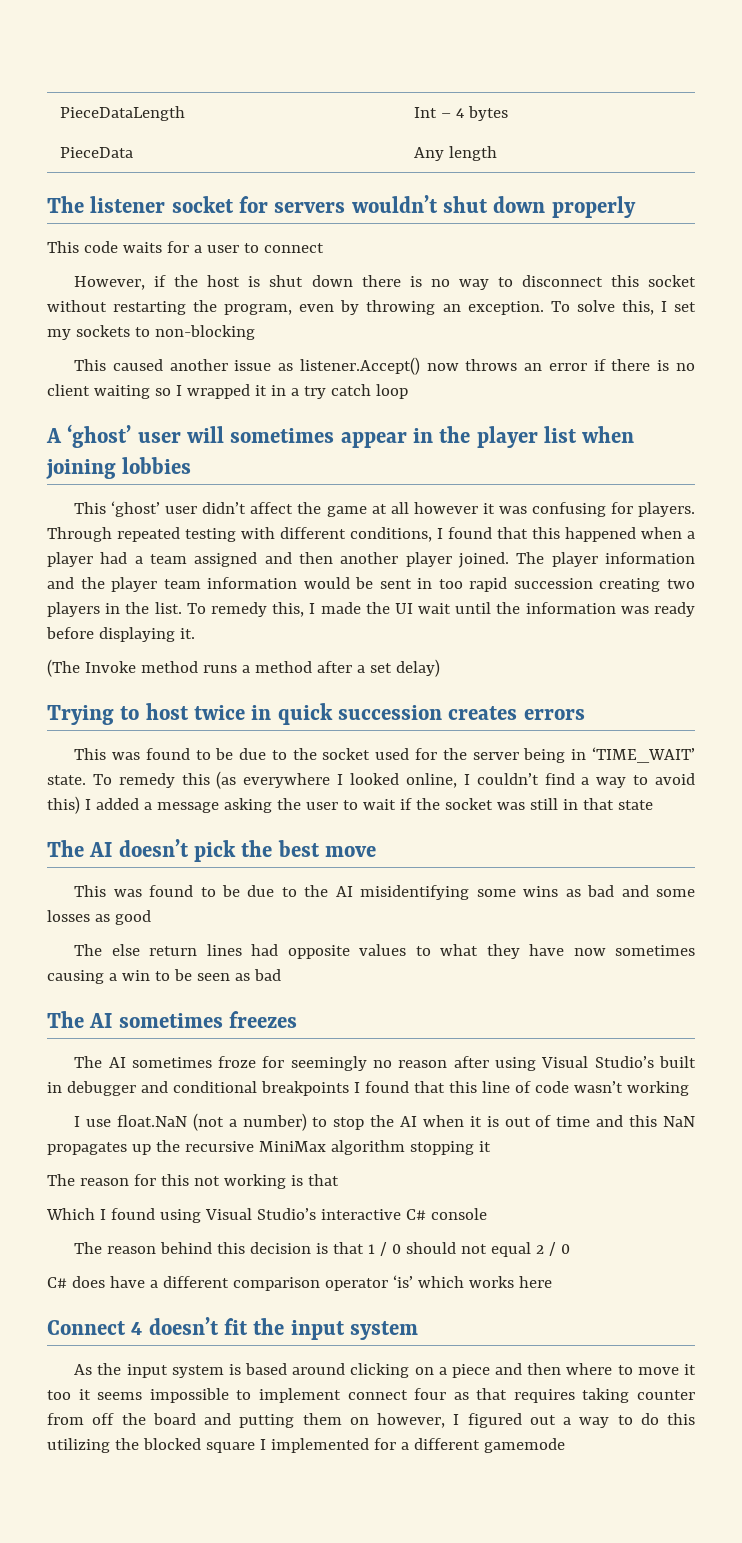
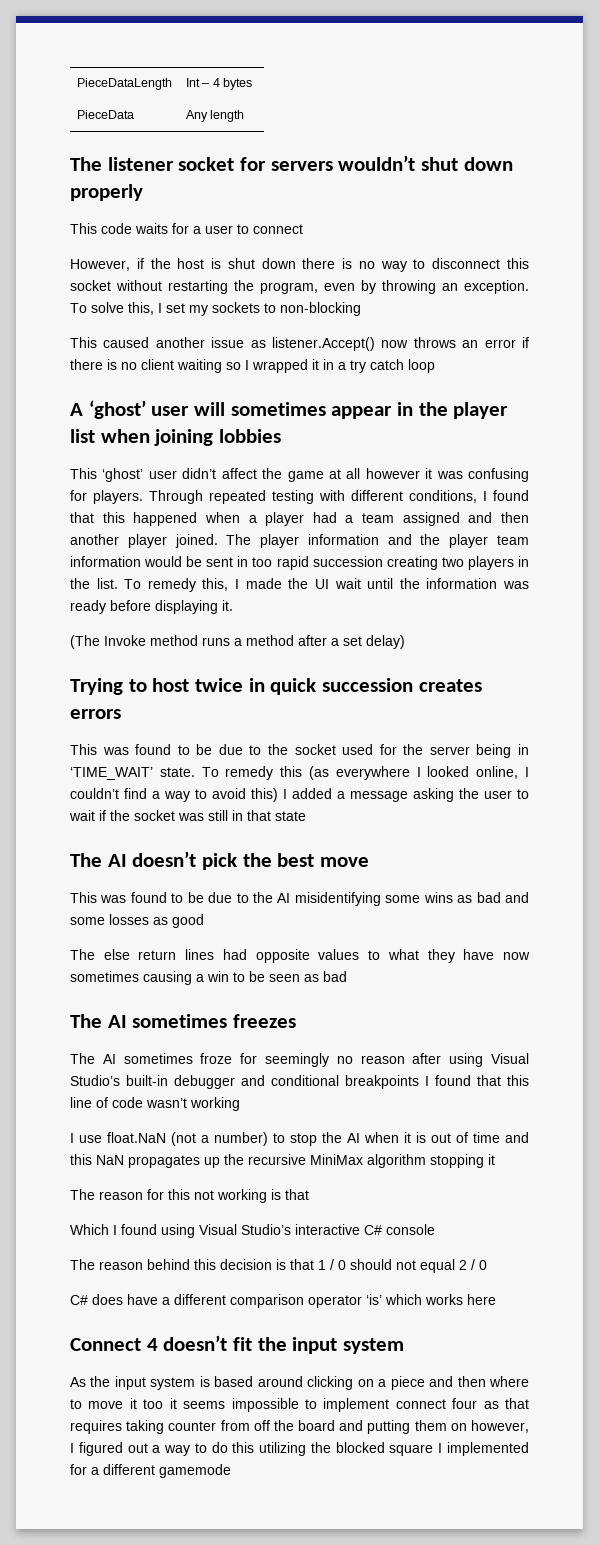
[659,1056,696,1068] [47,1082,62,1093] built in -> [126,1075,168,1086] built-in

